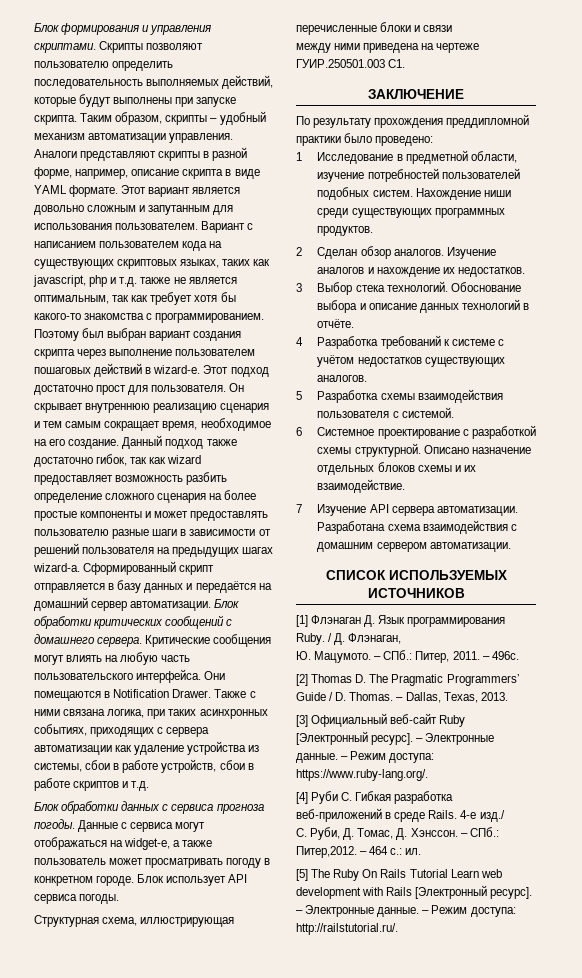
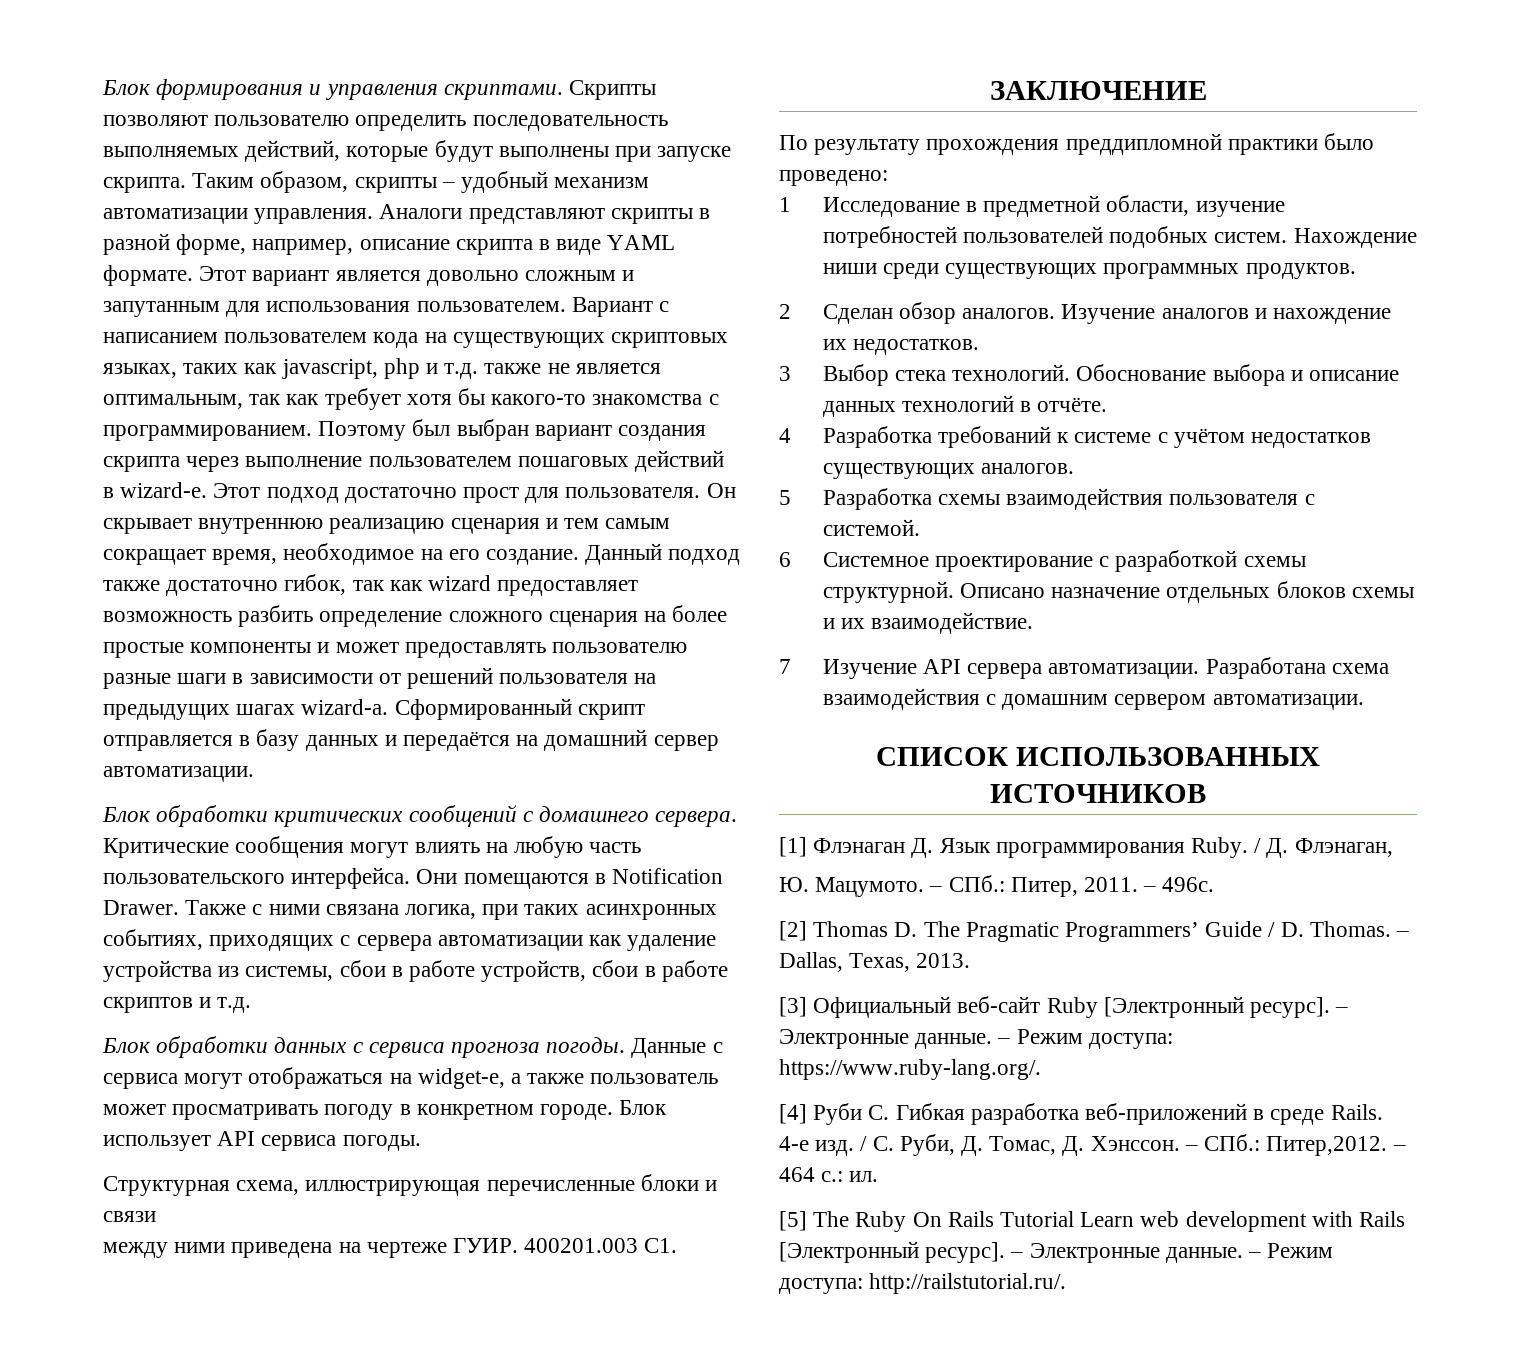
(212, 606) none -> (254, 774) //
[296,59,385,68] ГУИР.250501.003 -> [453,1238,639,1253] ГУИР. 400201.003
[388,570,507,580] ИСПОЛЬЗУЕМЫХ -> [1015,747,1320,766] ИСПОЛЬЗОВАННЫХ
[479,810,505,822] изд./ // -> [815,1136,868,1156] изд. /

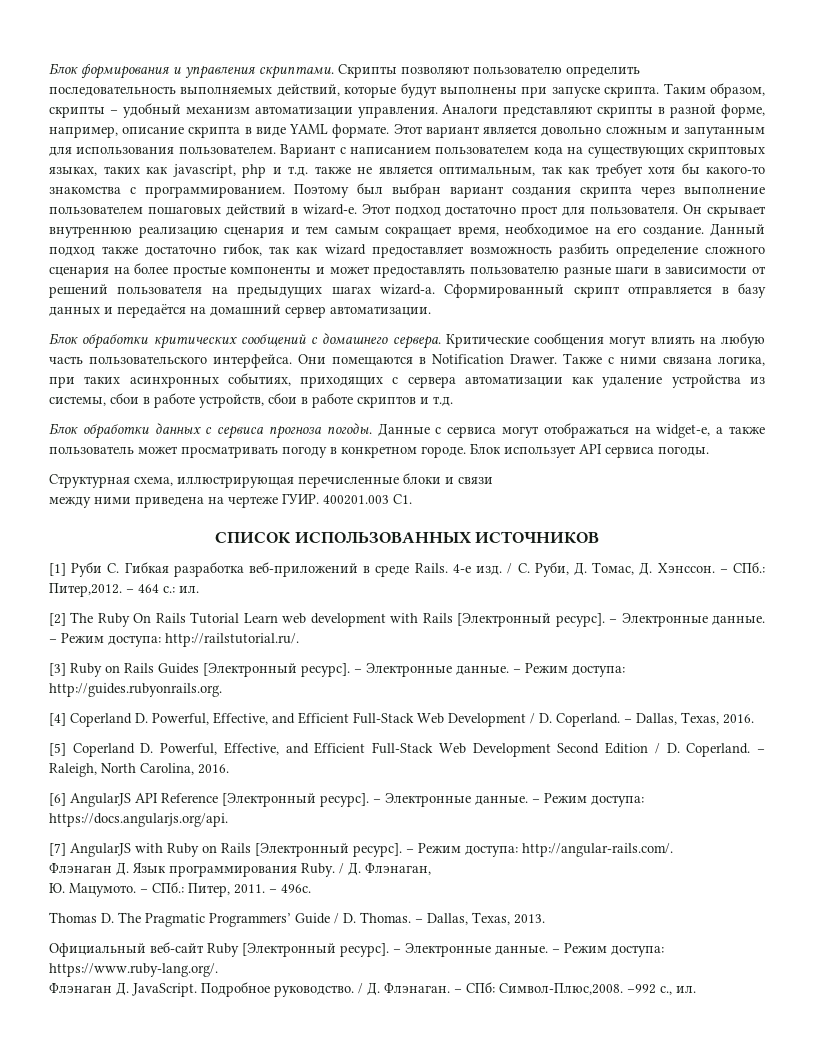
[989,81,1207,100] [779,133,1375,155] [779,170,888,186] [779,195,1285,217] [822,226,1417,248] [822,263,1356,279] [779,302,1391,324] [822,339,979,355] [779,364,1399,386] [822,395,1108,417] [779,426,1371,448] [822,463,1074,479] [779,488,1315,510] [822,519,920,536] [779,550,1306,572] [822,581,1414,603] [822,612,1034,634] [779,657,1389,679] [822,688,1364,710] [876,747,1320,766] [990,784,1206,803] [779,837,1393,858] [779,875,1215,897] [779,921,1410,942] [779,952,971,972] [779,996,1349,1018] [779,1029,1173,1049] [779,1059,1041,1080] [779,1104,807,1124] ЗАКЛЮЧЕНИЕ // По результату прохождения преддипломной практики было проведено: // 1 Исследование в предметной области, изучение потребностей пользователей подобных систем. Нахождение ниши среди существующих программных продуктов. // 2 Сделан обзор аналогов. Изучение аналогов и нахождение их недостатков. // 3 Выбор стека технологий. Обоснование выбора и описание данных технологий в отчёте. // 4 Разработка требований к системе с учётом недостатков существующих аналогов. // 5 Разработка схемы взаимодействия пользователя с системой. // 6 Системное проектирование с разработкой схемы структурной. Описано назначение отдельных блоков схемы и их взаимодействие. // 7 Изучение API сервера автоматизации. Разработана схема взаимодействия с домашним сервером автоматизации. // СПИСОК ИСПОЛЬЗОВАННЫХ ИСТОЧНИКОВ // [1] Флэнаган Д. Язык программирования Ruby. / Д. Флэнаган, // Ю. Мацумото. – СПб.: Питер, 2011. – 496с. // [2] Thomas D. The Pragmatic Programmers’ Guide / D. Thomas. – Dallas, Texas, 2013. // [3] Официальный веб-сайт Ruby [Электронный ресурс]. – Электронные данные. – Режим доступа: https://www.ruby-lang.org/. // [4] -> [214,531,600,544] [49,563,66,576] СПИСОК ИСПОЛЬЗОВАННЫХ ИСТОЧНИКОВ // [1]
[779,1211,807,1231] [5] -> [49,613,66,626] [2]
(1067, 1283) none -> [49,663,625,677] [49,683,222,697] [49,712,754,727] [49,742,766,757] [49,763,229,777] [49,793,644,807] [49,813,228,827] [49,843,673,857] [49,862,431,877] [49,882,311,897] [49,912,545,927] [49,942,664,957] [49,963,218,977] [49,982,696,997] // [3] Ruby on Rails Guides [Электронный ресурс]. – Электронные данные. – Режим доступа: http://guides.rubyonrails.org. // [4] Coperland D. Powerful, Effective, and Efficient Full-Stack Web Development / D. Coperland. – Dallas, Texas, 2016. // [5] Coperland D. Powerful, Effective, and Efficient Full-Stack Web Development Second Edition / D. Coperland. – Raleigh, North Carolina, 2016. // [6] AngularJS API Reference [Электронный ресурс]. – Электронные данные. – Режим доступа: https://docs.angularjs.org/api. // [7] AngularJS with Ruby on Rails [Электронный ресурс]. – Режим доступа: http://angular-rails.com/. // Флэнаган Д. Язык программирования Ruby. / Д. Флэнаган, // Ю. Мацумото. – СПб.: Питер, 2011. – 496с. // Thomas D. The Pragmatic Programmers’ Guide / D. Thomas. – Dallas, Texas, 2013. // Официальный веб-сайт Ruby [Электронный ресурс]. – Электронные данные. – Режим доступа: https://www.ruby-lang.org/. // Флэнаган Д. JavaScript. Подробное руководство. / Д. Флэнаган. – СПб: Символ-Плюс,2008. –992 с., ил.

